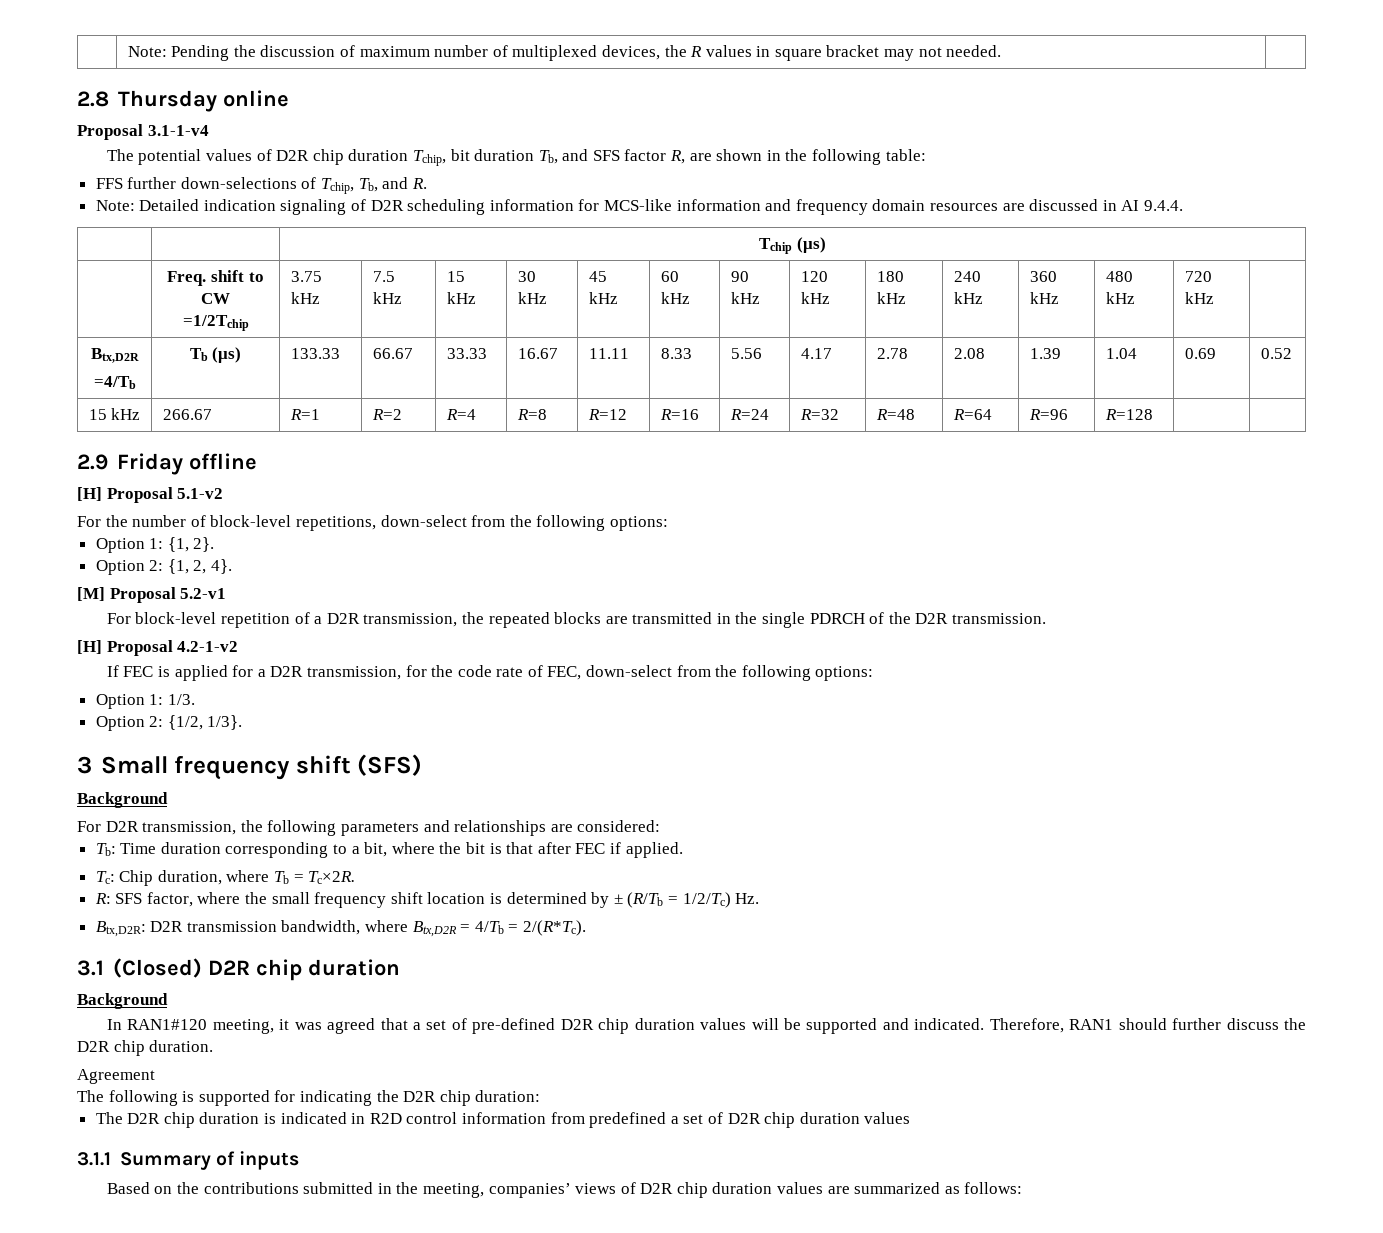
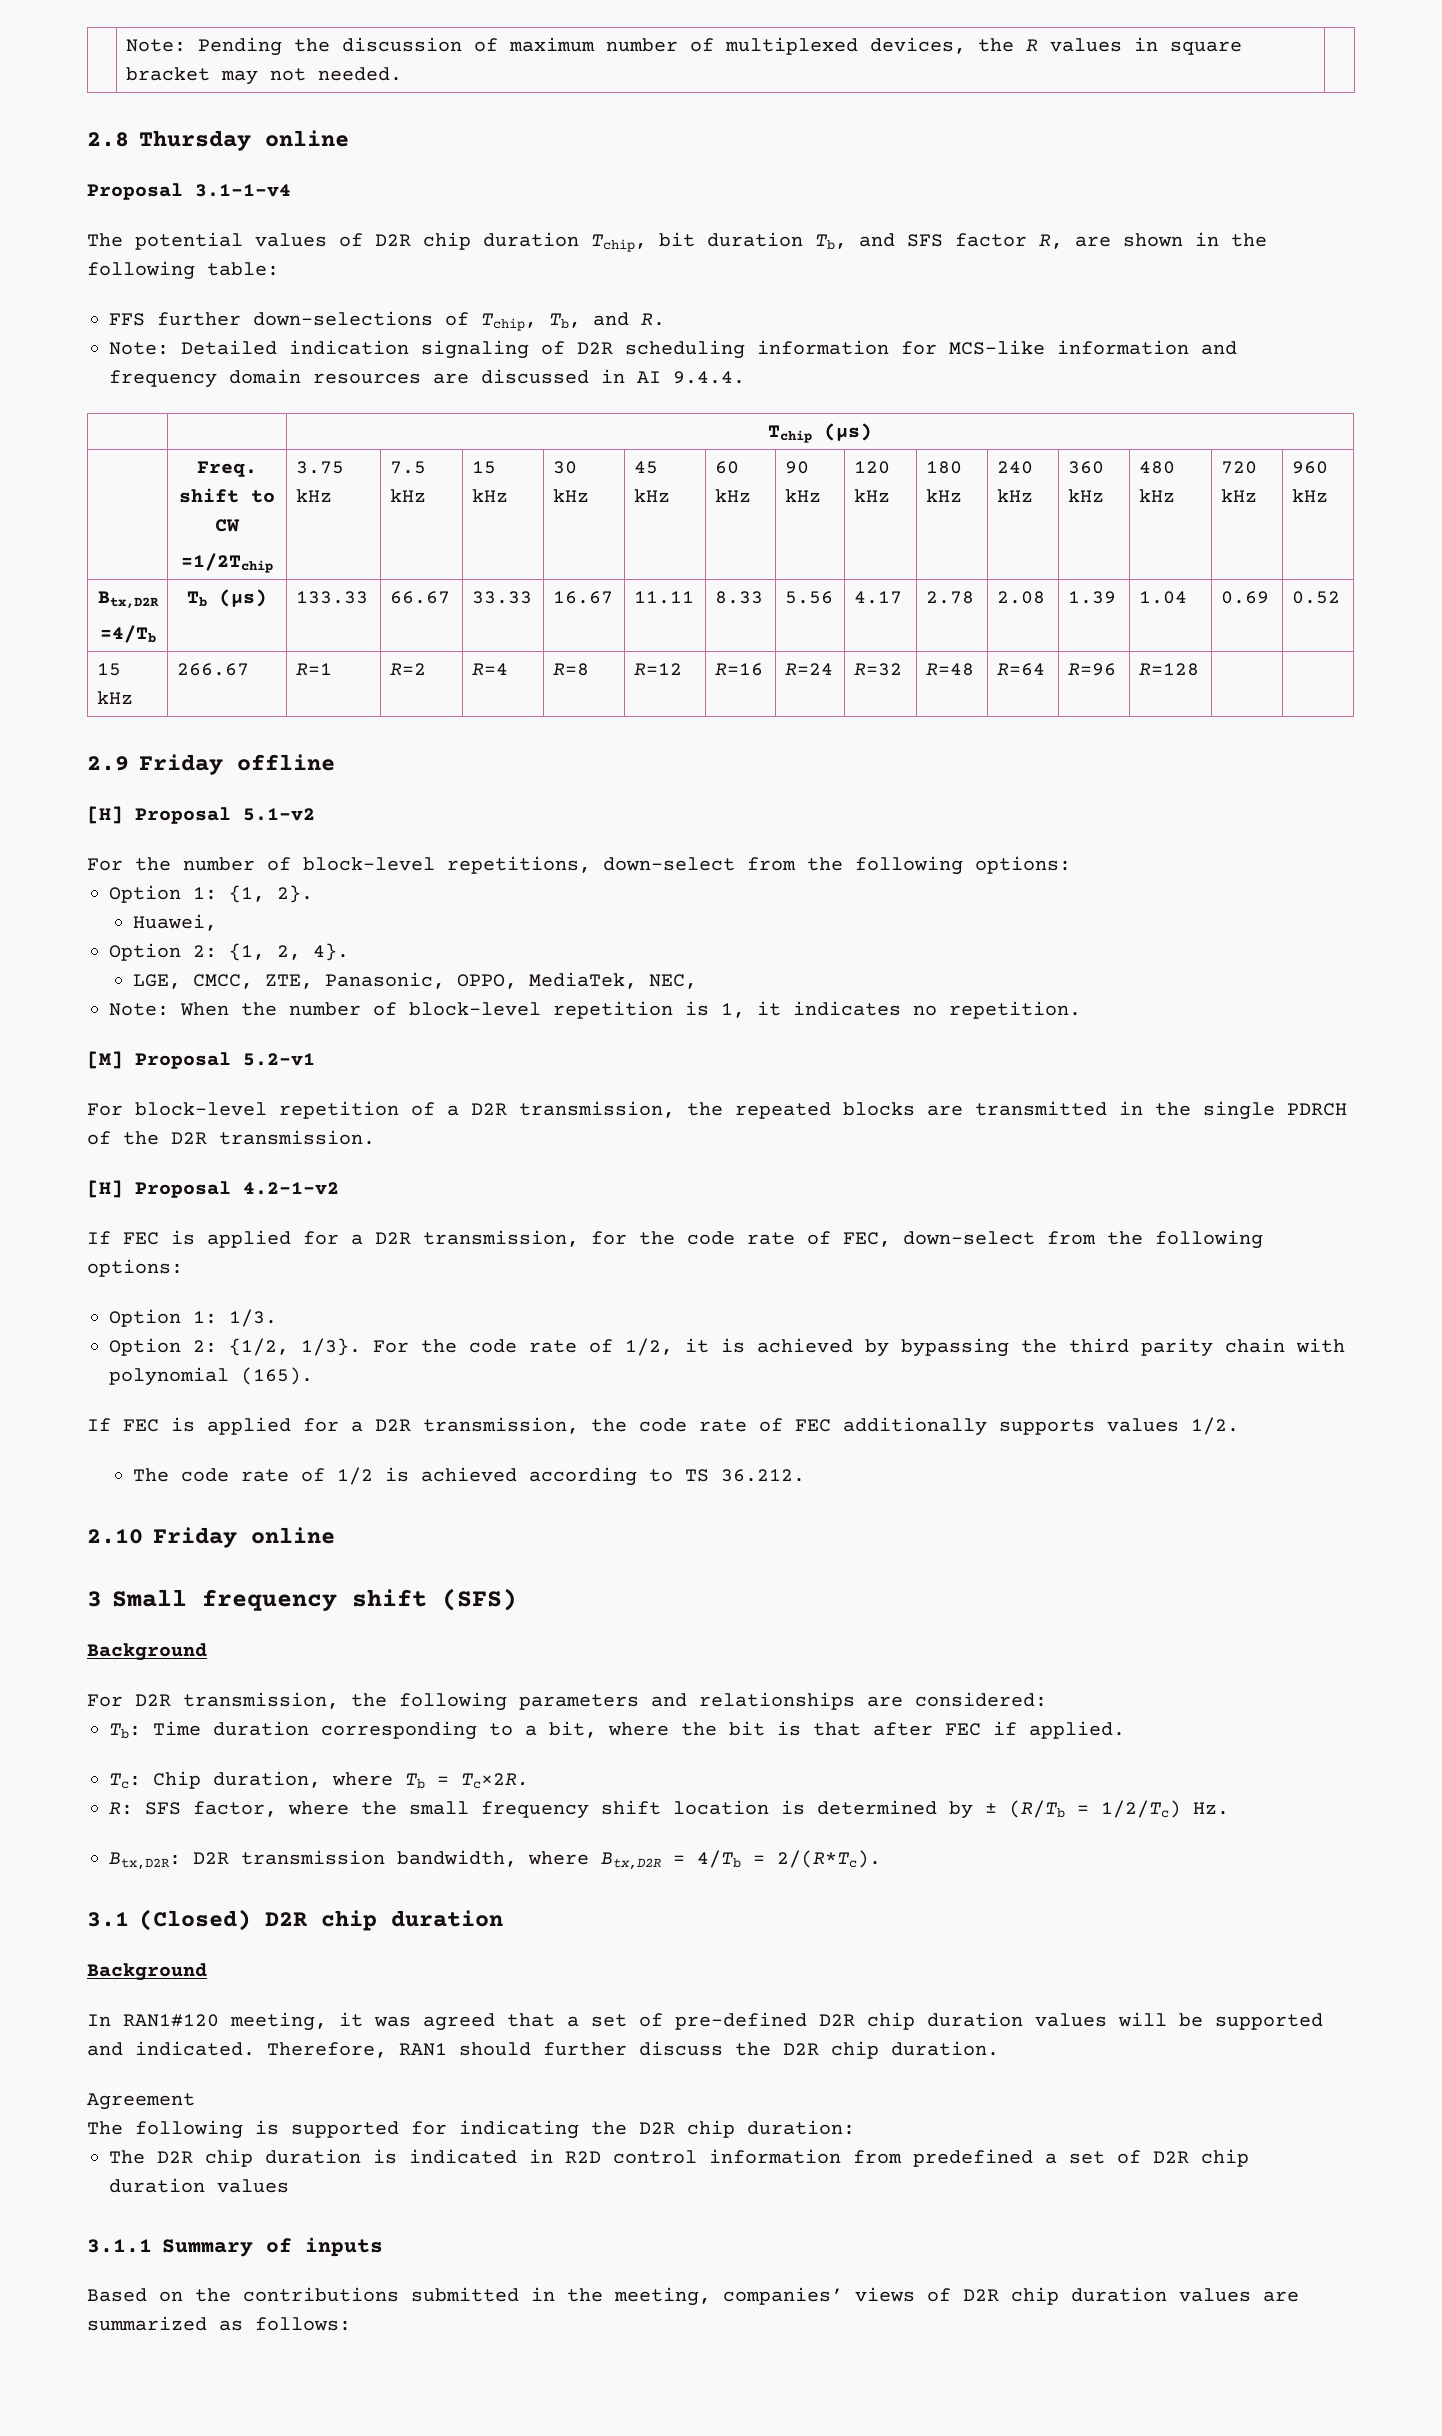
(1214, 298) none -> [1291,461,1328,474] [1291,489,1328,502] 960 kHz
(215, 544) none -> [133,914,218,931] // Huawei,
(233, 566) none -> [133,972,698,989] [109,1001,1081,1019] // LGE, CMCC, ZTE, Panasonic, OPPO, MediaTek, NEC, // Note: When the number of block-level repetition is 1, it indicates no repetition.
(243, 722) none -> [373,1338,1345,1357] [109,1367,313,1386] [87,1417,1239,1436] [133,1467,806,1486] [87,1527,335,1548] For the code rate of 1/2, it is achieved by bypassing the third parity chain with polynomial (165). // If FEC is applied for a D2R transmission, the code rate of FEC additionally supports values 1/2. // The code rate of 1/2 is achieved according to TS 36.212. // 2.10 Friday online

